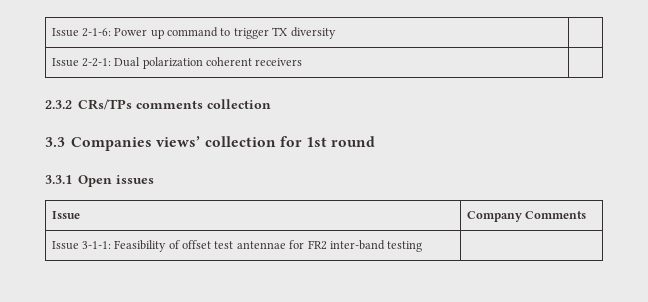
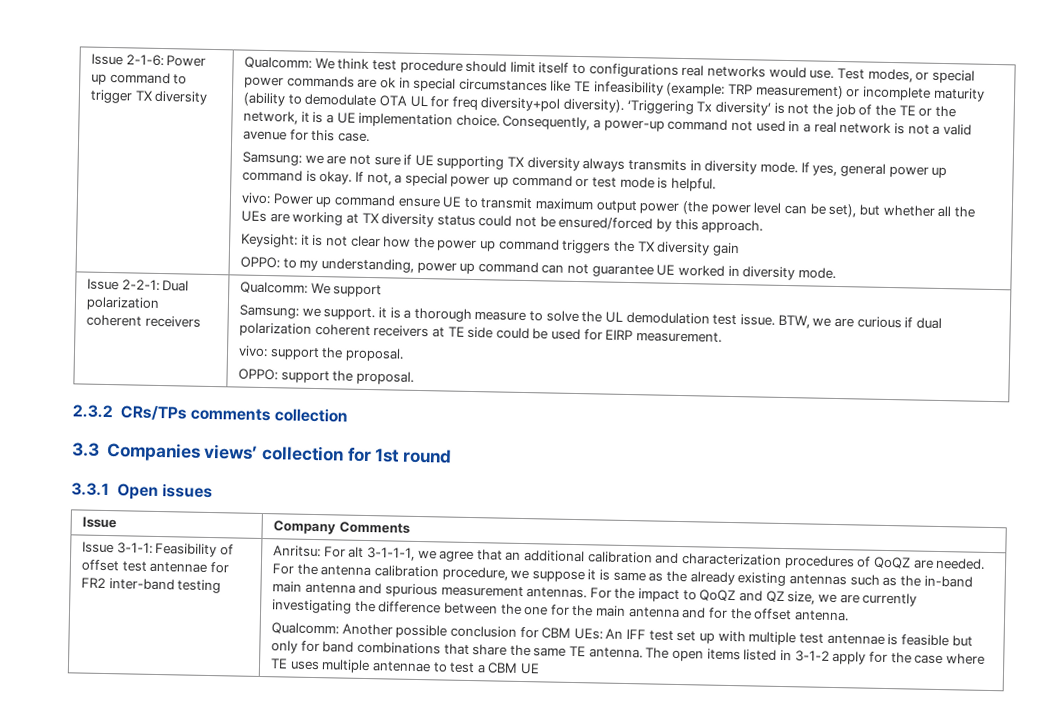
(336, 33) none -> [243,56,975,84] [243,75,985,102] [242,92,956,118] [242,110,972,136] [242,129,370,142] [241,151,948,179] [241,169,716,192] [240,192,975,218] [240,210,764,234] [240,233,740,257] [239,256,836,281] Qualcomm: We think test procedure should limit itself to configurations real networks would use. Test modes, or special power commands are ok in special circumstances like TE infeasibility (example: TRP measurement) or incomplete maturity (ability to demodulate OTA UL for freq diversity+pol diversity). ‘Triggering Tx diversity’ is not the job of the TE or the network, it is a UE implementation choice. Consequently, a power-up command not used in a real network is not a valid avenue for this case. // Samsung: we are not sure if UE supporting TX diversity always transmits in diversity mode. If yes, general power up command is okay. If not, a special power up command or test mode is helpful. // vivo: Power up command ensure UE to transmit maximum output power (the power level can be set), but whether all the UEs are working at TX diversity status could not be ensured/forced by this approach. // Keysight: it is not clear how the power up command triggers the TX diversity gain // OPPO: to my understanding, power up command can not guarantee UE worked in diversity mode.
(303, 62) none -> [239,281,383,298] [238,304,942,330] [238,322,723,343] [237,345,404,362] [237,368,414,385] Qualcomm: We support // Samsung: we support. it is a thorough measure to solve the UL demodulation test issue. BTW, we are curious if dual polarization coherent receivers at TE side could be used for EIRP measurement. // vivo: support the proposal. // OPPO: support the proposal.
(423, 246) none -> [272,545,986,570] [271,563,973,588] [271,581,918,607] [271,599,849,622] [270,622,973,647] [270,640,985,665] [269,658,541,675] Anritsu: For alt 3-1-1-1, we agree that an additional calibration and characterization procedures of QoQZ are needed. For the antenna calibration procedure, we suppose it is same as the already existing antennas such as the in-band main antenna and spurious measurement antennas. For the impact to QoQZ and QZ size, we are currently investigating the difference between the one for the main antenna and for the offset antenna. // Qualcomm: Another possible conclusion for CBM UEs: An IFF test set up with multiple test antennae is feasible but only for band combinations that share the same TE antenna. The open items listed in 3-1-2 apply for the case where TE uses multiple antennae to test a CBM UE

